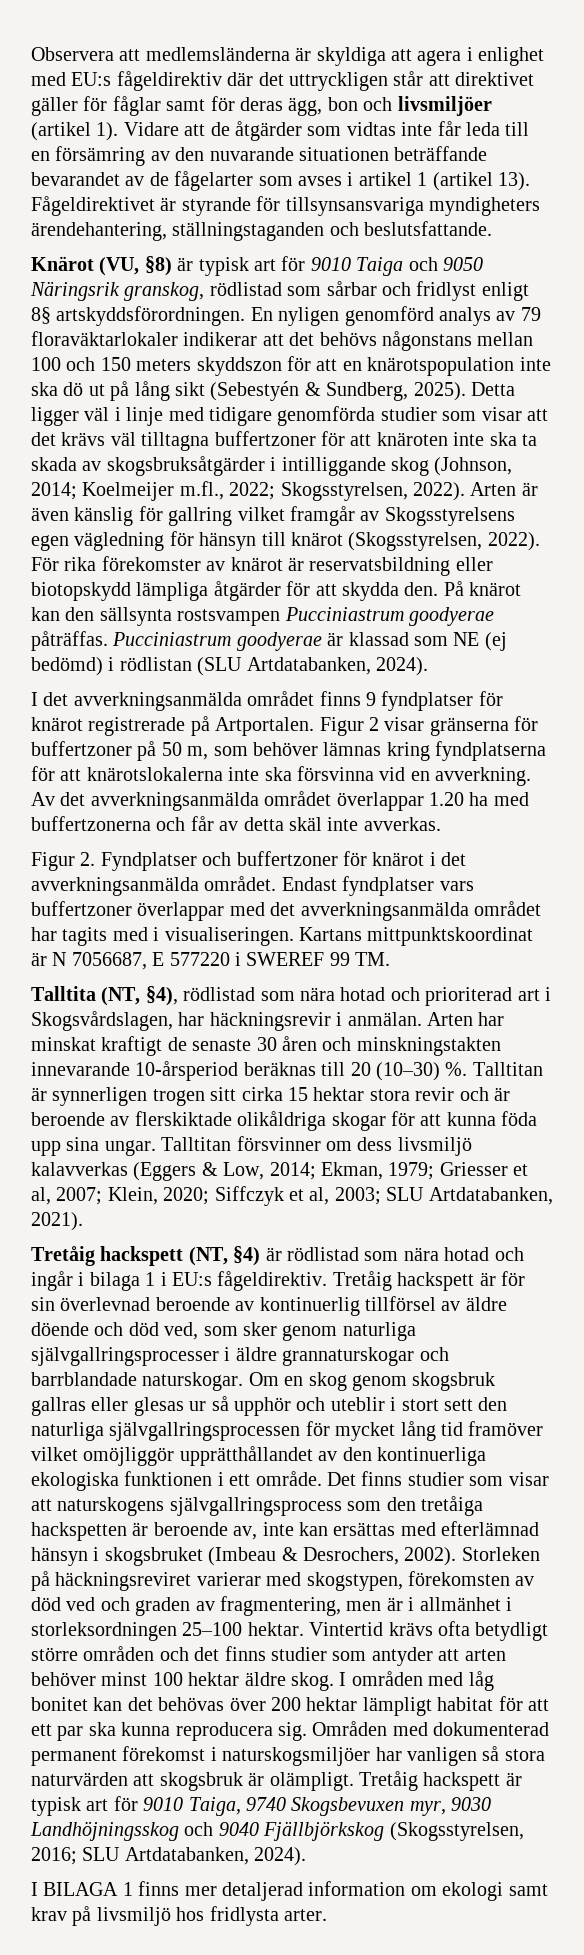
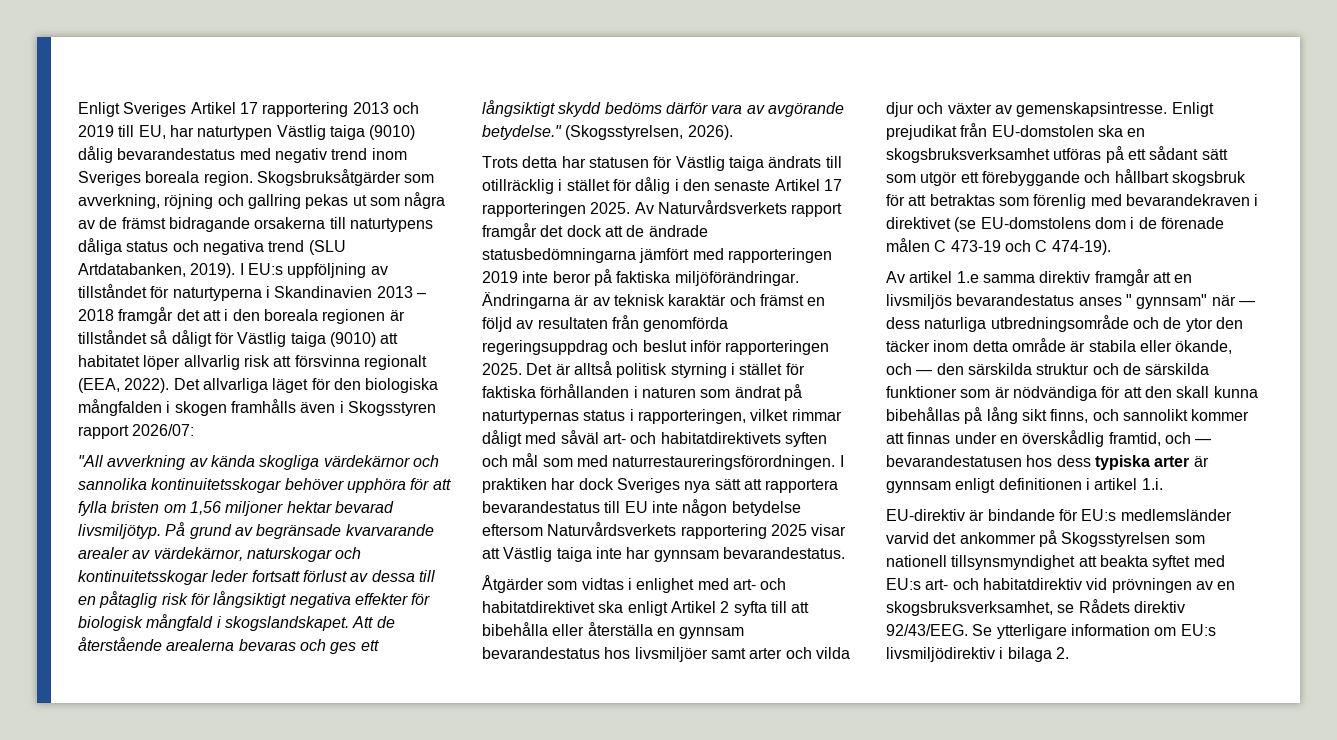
[31,47,545,66] [31,71,535,91] [31,96,492,116] [31,121,530,141] [31,146,488,166] [31,171,530,191] [31,196,540,216] [31,221,493,241] [31,256,483,276] [30,281,529,301] [31,306,541,326] [31,331,534,351] [31,356,551,376] [31,381,515,401] [31,406,548,426] [31,431,537,451] [31,456,513,476] [31,481,538,501] [31,506,515,526] [31,531,540,551] [31,556,493,576] [31,581,522,601] [31,607,494,626] [31,631,507,651] [31,657,428,676] [31,691,503,711] [31,716,539,736] [31,741,547,761] [31,766,532,786] [31,791,529,811] [31,816,441,831] [31,851,467,871] [31,876,474,896] [31,901,541,921] [31,927,534,946] [31,952,391,970] [31,986,551,1006] [31,1011,505,1031] [31,1036,501,1056] [31,1061,543,1081] [31,1087,510,1106] [31,1111,538,1131] [31,1136,472,1156] [31,1162,529,1181] [31,1186,553,1206] [31,1212,83,1231] [31,1246,524,1266] [31,1271,525,1291] [31,1296,507,1316] [31,1322,416,1341] [31,1347,449,1366] [31,1372,496,1391] [31,1396,508,1416] [31,1421,544,1441] [31,1446,486,1466] [31,1471,549,1491] [31,1496,483,1516] [31,1521,540,1541] [31,1547,540,1566] [31,1571,535,1591] [31,1596,512,1616] [31,1621,549,1641] [31,1646,506,1666] [31,1671,494,1691] [31,1696,549,1716] [31,1721,550,1741] [31,1746,545,1766] [31,1771,522,1791] [31,1796,492,1816] [30,1821,524,1841] [31,1847,307,1866] [31,1881,548,1901] [31,1906,327,1926] Observera att medlemsländerna är skyldiga att agera i enlighet med EU:s fågeldirektiv där det uttryckligen står att direktivet gäller för fåglar samt för deras ägg, bon och livsmiljöer (artikel 1). Vidare att de åtgärder som vidtas inte får leda till en försämring av den nuvarande situationen beträffande bevarandet av de fågelarter som avses i artikel 1 (artikel 13). Fågeldirektivet är styrande för tillsynsansvariga myndigheters ärendehantering, ställningstaganden och beslutsfattande. // Knärot (VU, §8) är typisk art för 9010 Taiga och 9050 Näringsrik granskog, rödlistad som sårbar och fridlyst enligt 8§ artskyddsförordningen. En nyligen genomförd analys av 79 floraväktarlokaler indikerar att det behövs någonstans mellan 100 och 150 meters skyddszon för att en knärotspopulation inte ska dö ut på lång sikt (Sebestyén & Sundberg, 2025). Detta ligger väl i linje med tidigare genomförda studier som visar att det krävs väl tilltagna buffertzoner för att knäroten inte ska ta skada av skogsbruksåtgärder i intilliggande skog (Johnson, 2014; Koelmeijer m.fl., 2022; Skogsstyrelsen, 2022). Arten är även känslig för gallring vilket framgår av Skogsstyrelsens egen vägledning för hänsyn till knärot (Skogsstyrelsen, 2022). För rika förekomster av knärot är reservatsbildning eller biotopskydd lämpliga åtgärder för att skydda den. På knärot kan den sällsynta rostsvampen Pucciniastrum goodyerae påträffas. Pucciniastrum goodyerae är klassad som NE (ej bedömd) i rödlistan (SLU Artdatabanken, 2024). // I det avverkningsanmälda området finns 9 fyndplatser för knärot registrerade på Artportalen. Figur 2 visar gränserna för buffertzoner på 50 m, som behöver lämnas kring fyndplatserna för att knärotslokalerna inte ska försvinna vid en avverkning. Av det avverkningsanmälda området överlappar 1.20 ha med buffertzonerna och får av detta skäl inte avverkas. // Figur 2. Fyndplatser och buffertzoner för knärot i det avverkningsanmälda området. Endast fyndplatser vars buffertzoner överlappar med det avverkningsanmälda området har tagits med i visualiseringen. Kartans mittpunktskoordinat är N 7056687, E 577220 i SWEREF 99 TM. // Talltita (NT, §4), rödlistad som nära hotad och prioriterad art i Skogsvårdslagen, har häckningsrevir i anmälan. Arten har minskat kraftigt de senaste 30 åren och minskningstakten innevarande 10-årsperiod beräknas till 20 (10–30) %. Talltitan är synnerligen trogen sitt cirka 15 hektar stora revir och är beroende av flerskiktade olikåldriga skogar för att kunna föda upp sina ungar. Talltitan försvinner om dess livsmiljö kalavverkas (Eggers & Low, 2014; Ekman, 1979; Griesser et al, 2007; Klein, 2020; Siffczyk et al, 2003; SLU Artdatabanken, 2021). // Tretåig hackspett (NT, §4) är rödlistad som nära hotad och ingår i bilaga 1 i EU:s fågeldirektiv. Tretåig hackspett är för sin överlevnad beroende av kontinuerlig tillförsel av äldre döende och död ved, som sker genom naturliga självgallringsprocesser i äldre grannaturskogar och barrblandade naturskogar. Om en skog genom skogsbruk gallras eller glesas ur så upphör och uteblir i stort sett den naturliga självgallringsprocessen för mycket lång tid framöver vilket omöjliggör upprätthållandet av den kontinuerliga ekologiska funktionen i ett område. Det finns studier som visar att naturskogens självgallringsprocess som den tretåiga hackspetten är beroende av, inte kan ersättas med efterlämnad hänsyn i skogsbruket (Imbeau & Desrochers, 2002). Storleken på häckningsreviret varierar med skogstypen, förekomsten av död ved och graden av fragmentering, men är i allmänhet i storleksordningen 25–100 hektar. Vintertid krävs ofta betydligt större områden och det finns studier som antyder att arten behöver minst 100 hektar äldre skog. I områden med låg bonitet kan det behövas över 200 hektar lämpligt habitat för att ett par ska kunna reproducera sig. Områden med dokumenterad permanent förekomst i naturskogsmiljöer har vanligen så stora naturvärden att skogsbruk är olämpligt. Tretåig hackspett är typisk art för 9010 Taiga, 9740 Skogsbevuxen myr, 9030 Landhöjningsskog och 9040 Fjällbjörkskog (Skogsstyrelsen, 2016; SLU Artdatabanken, 2024). // I BILAGA 1 finns mer detaljerad information om ekologi samt krav på livsmiljö hos fridlysta arter. -> [78,102,419,117] [78,125,416,140] [78,146,407,163] [78,169,435,186] [78,192,446,209] [78,217,433,232] [78,238,346,255] [78,263,388,278] [78,284,426,301] [78,307,405,324] [78,330,399,347] [78,355,427,370] [78,378,439,393] [78,399,436,416] [78,424,195,439] [78,455,439,470] [78,478,451,493] [78,501,394,516] [78,522,434,539] [78,547,362,562] [78,570,435,585] [78,591,431,608] [78,614,395,631] [78,637,379,654] [482,100,844,117] [482,125,733,140] [482,156,842,171] [482,177,842,194] [482,200,843,217] [482,223,708,240] [482,248,832,263] [482,269,799,286] [482,292,826,309] [482,315,729,332] [482,340,830,355] [482,361,805,378] [482,384,802,401] [482,409,842,424] [482,430,827,447] [482,453,844,470] [482,478,839,493] [482,499,801,516] [482,522,847,539] [482,547,845,562] [482,575,787,593] [482,601,810,616] [482,622,745,639] [482,647,850,662] [886,102,1214,117] [886,123,1146,140] [886,146,1228,163] [886,169,1246,186] [886,194,1259,209] [886,217,1224,232] [886,238,1111,255] [886,269,1193,286] [886,294,1255,309] [886,315,1243,332] [886,338,1233,354] [886,363,1210,375] [886,386,1258,401] [886,407,1250,424] [886,430,1212,447] [886,455,1209,470] [886,478,1163,493] [886,509,1232,521] [886,530,1205,547] [886,555,1225,570] [886,578,1236,593] [886,599,1185,616] [886,624,1216,639] [886,647,1069,662] Enligt Sveriges Artikel 17 rapportering 2013 och 2019 till EU, har naturtypen Västlig taiga (9010) dålig bevarandestatus med negativ trend inom Sveriges boreala region. Skogsbruksåtgärder som avverkning, röjning och gallring pekas ut som några av de främst bidragande orsakerna till naturtypens dåliga status och negativa trend (SLU Artdatabanken, 2019). I EU:s uppföljning av tillståndet för naturtyperna i Skandinavien 2013 – 2018 framgår det att i den boreala regionen är tillståndet så dåligt för Västlig taiga (9010) att habitatet löper allvarlig risk att försvinna regionalt (EEA, 2022). Det allvarliga läget för den biologiska mångfalden i skogen framhålls även i Skogsstyren rapport 2026/07: // "All avverkning av kända skogliga värdekärnor och sannolika kontinuitetsskogar behöver upphöra för att fylla bristen om 1,56 miljoner hektar bevarad livsmiljötyp. På grund av begränsade kvarvarande arealer av värdekärnor, naturskogar och kontinuitetsskogar leder fortsatt förlust av dessa till en påtaglig risk för långsiktigt negativa effekter för biologisk mångfald i skogslandskapet. Att de återstående arealerna bevaras och ges ett långsiktigt skydd bedöms därför vara av avgörande betydelse." (Skogsstyrelsen, 2026). // Trots detta har statusen för Västlig taiga ändrats till otillräcklig i stället för dålig i den senaste Artikel 17 rapporteringen 2025. Av Naturvårdsverkets rapport framgår det dock att de ändrade statusbedömningarna jämfört med rapporteringen 2019 inte beror på faktiska miljöförändringar. Ändringarna är av teknisk karaktär och främst en följd av resultaten från genomförda regeringsuppdrag och beslut inför rapporteringen 2025. Det är alltså politisk styrning i stället för faktiska förhållanden i naturen som ändrat på naturtypernas status i rapporteringen, vilket rimmar dåligt med såväl art- och habitatdirektivets syften och mål som med naturrestaureringsförordningen. I praktiken har dock Sveriges nya sätt att rapportera bevarandestatus till EU inte någon betydelse eftersom Naturvårdsverkets rapportering 2025 visar att Västlig taiga inte har gynnsam bevarandestatus. // Åtgärder som vidtas i enlighet med art- och habitatdirektivet ska enligt Artikel 2 syfta till att bibehålla eller återställa en gynnsam bevarandestatus hos livsmiljöer samt arter och vilda djur och växter av gemenskapsintresse. Enligt prejudikat från EU-domstolen ska en skogsbruksverksamhet utföras på ett sådant sätt som utgör ett förebyggande och hållbart skogsbruk för att betraktas som förenlig med bevarandekraven i direktivet (se EU-domstolens dom i de förenade målen C 473-19 och C 474-19). // Av artikel 1.e samma direktiv framgår att en livsmiljös bevarandestatus anses " gynnsam" när — dess naturliga utbredningsområde och de ytor den täcker inom detta område är stabila eller ökande, och — den särskilda struktur och de särskilda funktioner som är nödvändiga för att den skall kunna bibehållas på lång sikt finns, och sannolikt kommer att finnas under en överskådlig framtid, och — bevarandestatusen hos dess typiska arter är gynnsam enligt definitionen i artikel 1.i. // EU-direktiv är bindande för EU:s medlemsländer varvid det ankommer på Skogsstyrelsen som nationell tillsynsmyndighet att beakta syftet med EU:s art- och habitatdirektiv vid prövningen av en skogsbruksverksamhet, se Rådets direktiv 92/43/EEG. Se ytterligare information om EU:s livsmiljödirektiv i bilaga 2.

